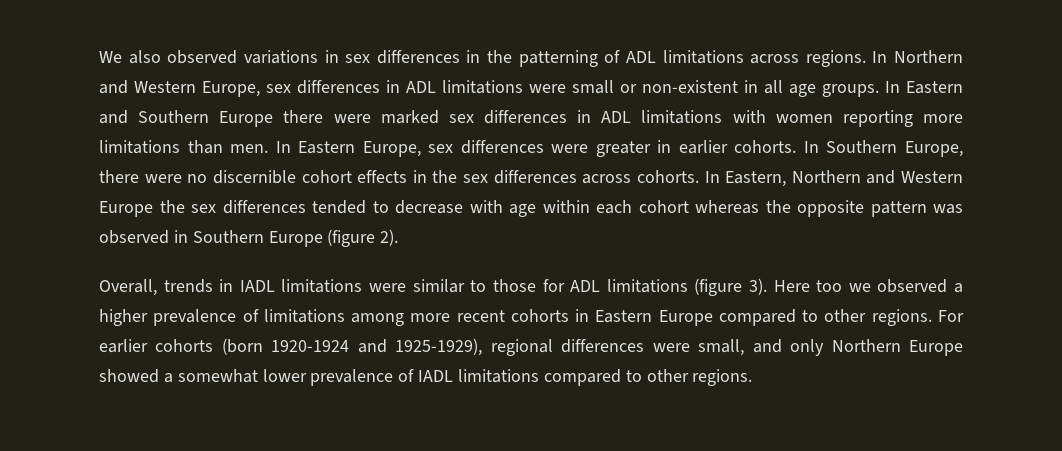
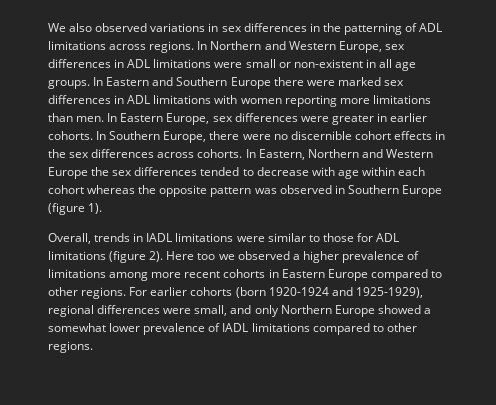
[380,229,399,246] 2). -> [88,203,103,214] 1).
[748,278,767,295] 3). -> [149,251,164,262] 2).

